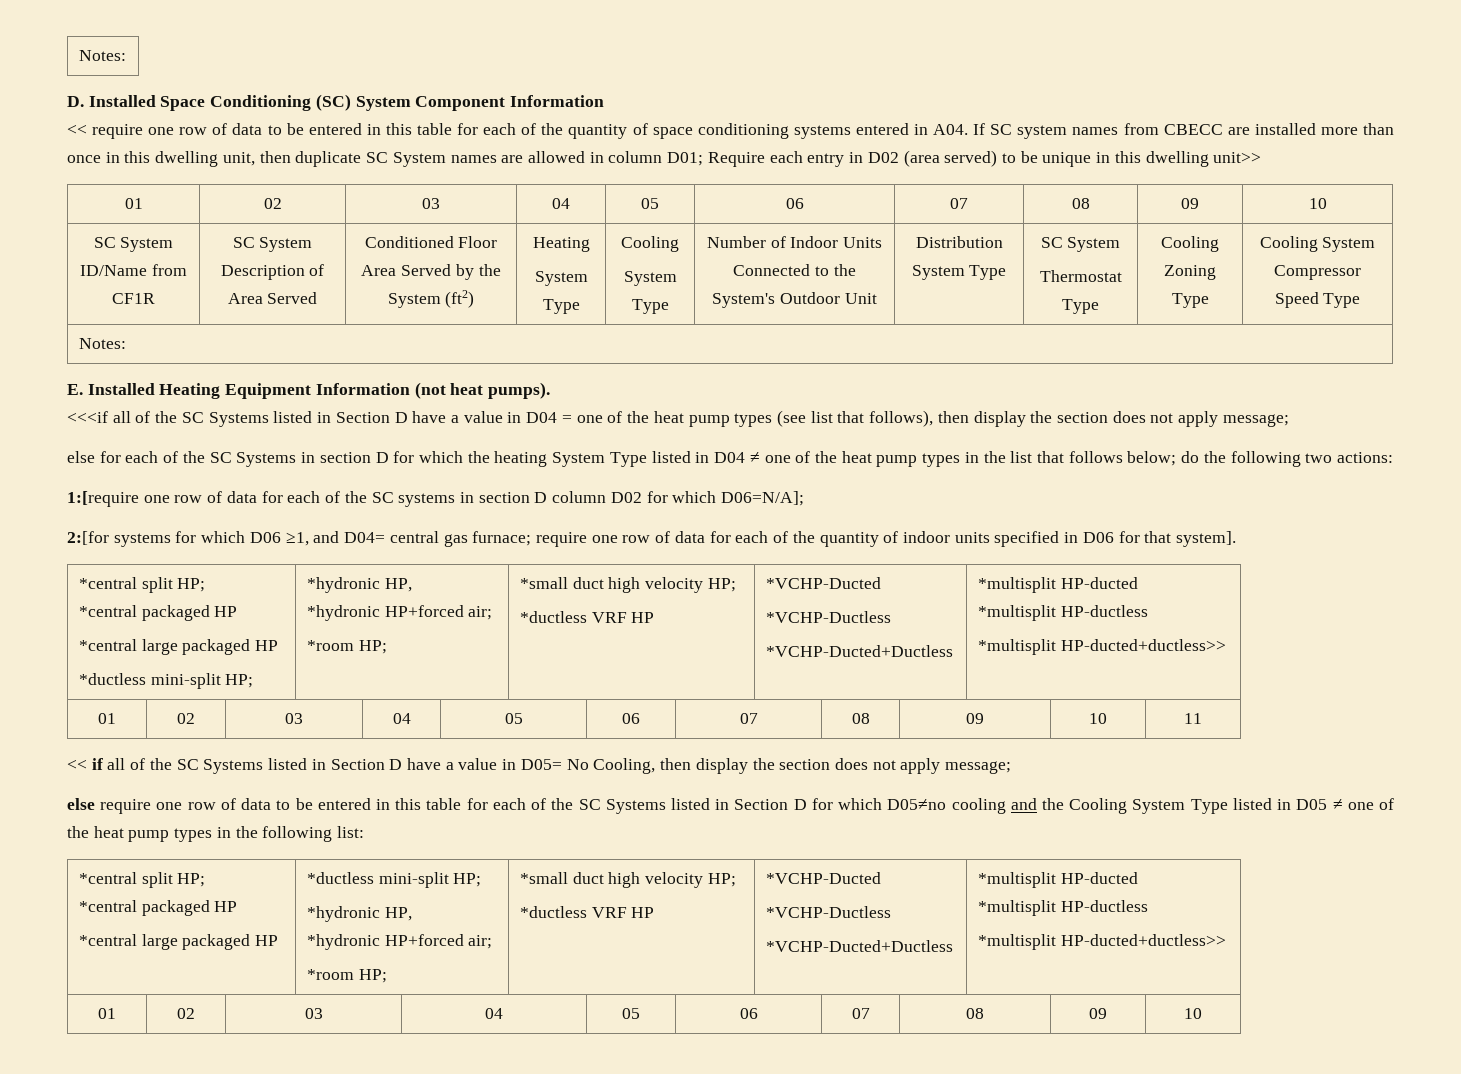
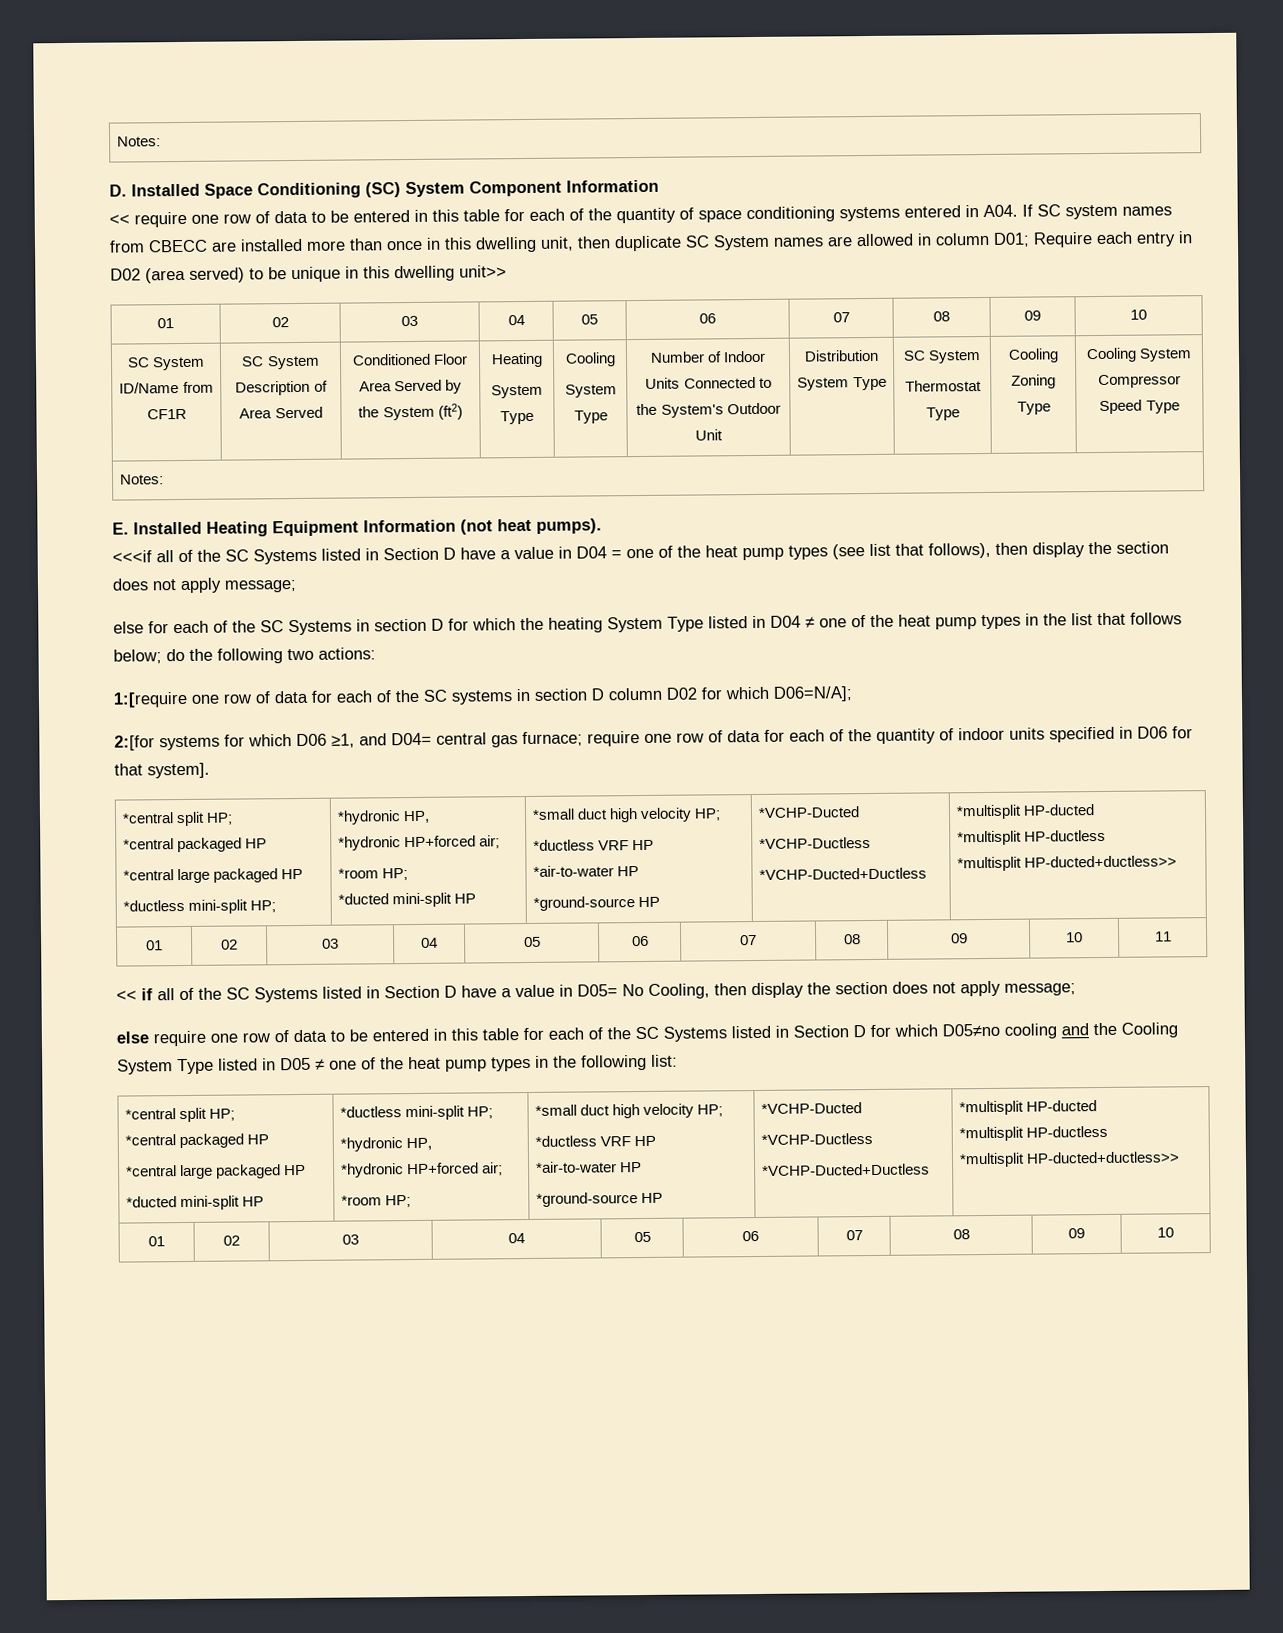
[519,577,736,593] [519,611,655,623] | *small duct high velocity HP; // *ductless VRF HP -> [338,892,477,908] [532,807,722,823] [533,839,655,851] [533,865,640,877] [533,896,661,911] // *ducted mini-split HP | *small duct high velocity HP; // *ductless VRF HP // *air-to-water HP // *ground-source HP
(279, 940) none -> [126,1195,265,1211] // *ducted mini-split HP
(655, 912) none -> [536,1161,643,1173] [536,1192,664,1207] // *air-to-water HP // *ground-source HP

